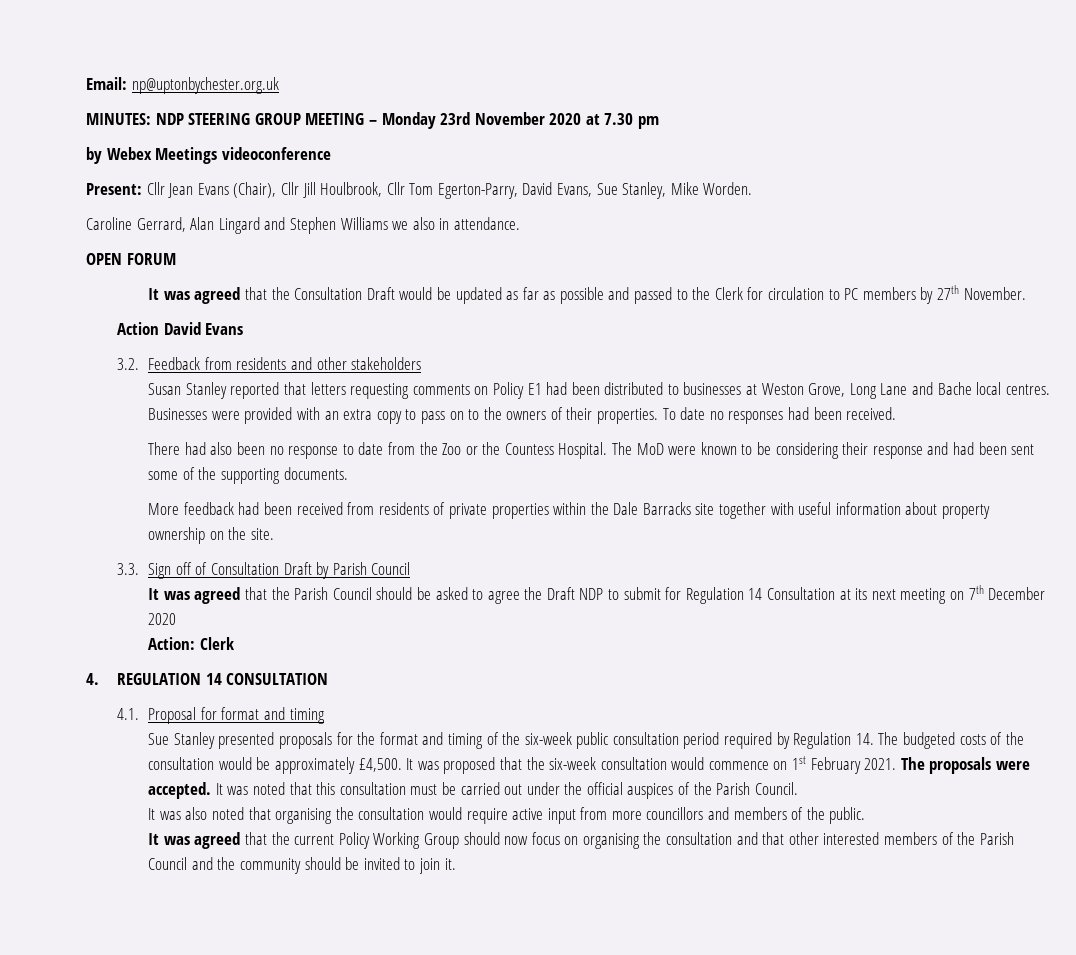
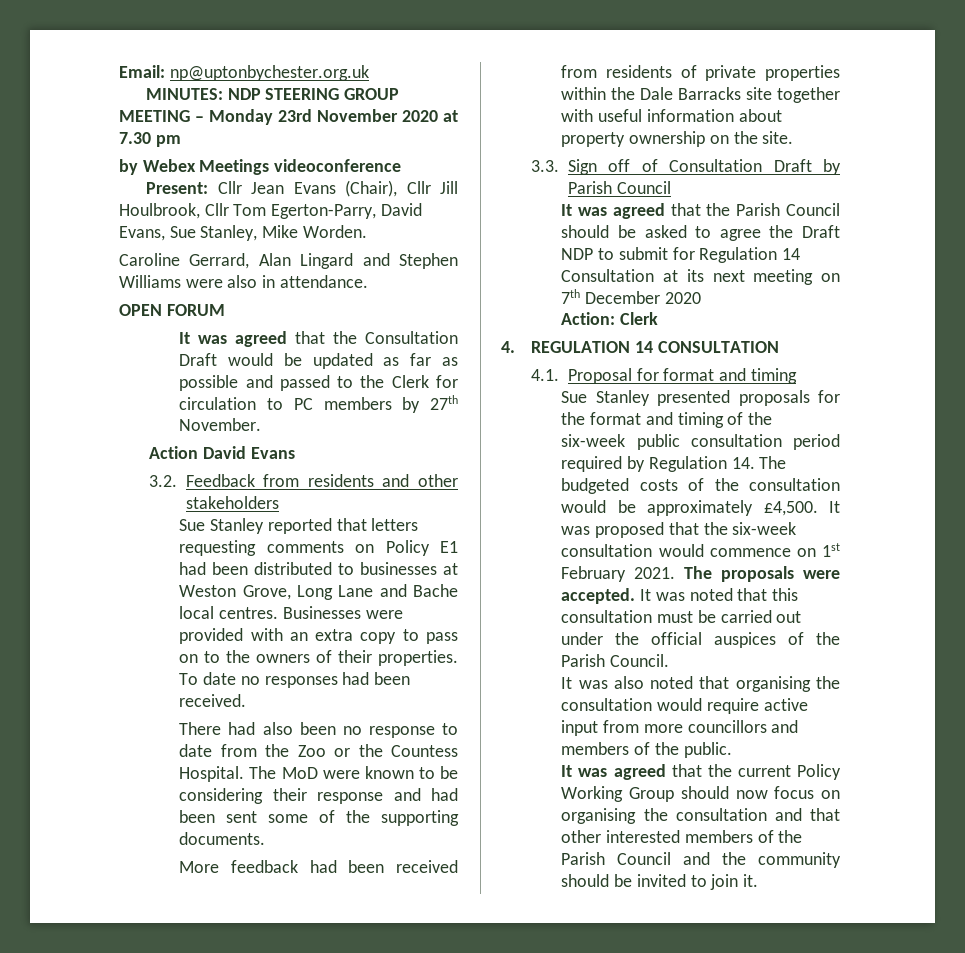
[392,221,409,230] we -> [185,279,223,288] were
[148,383,182,395] Susan -> [179,519,206,531] Sue

